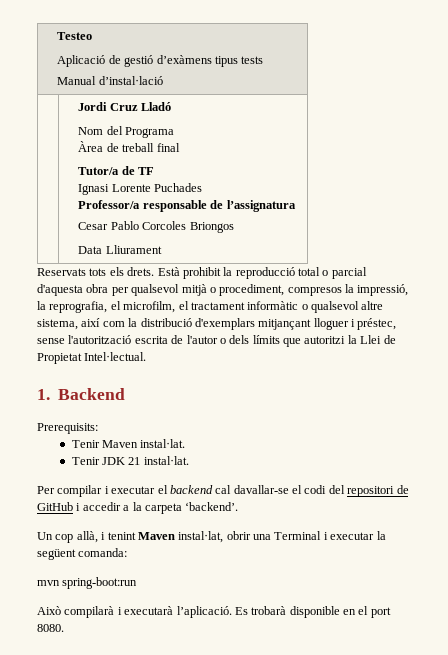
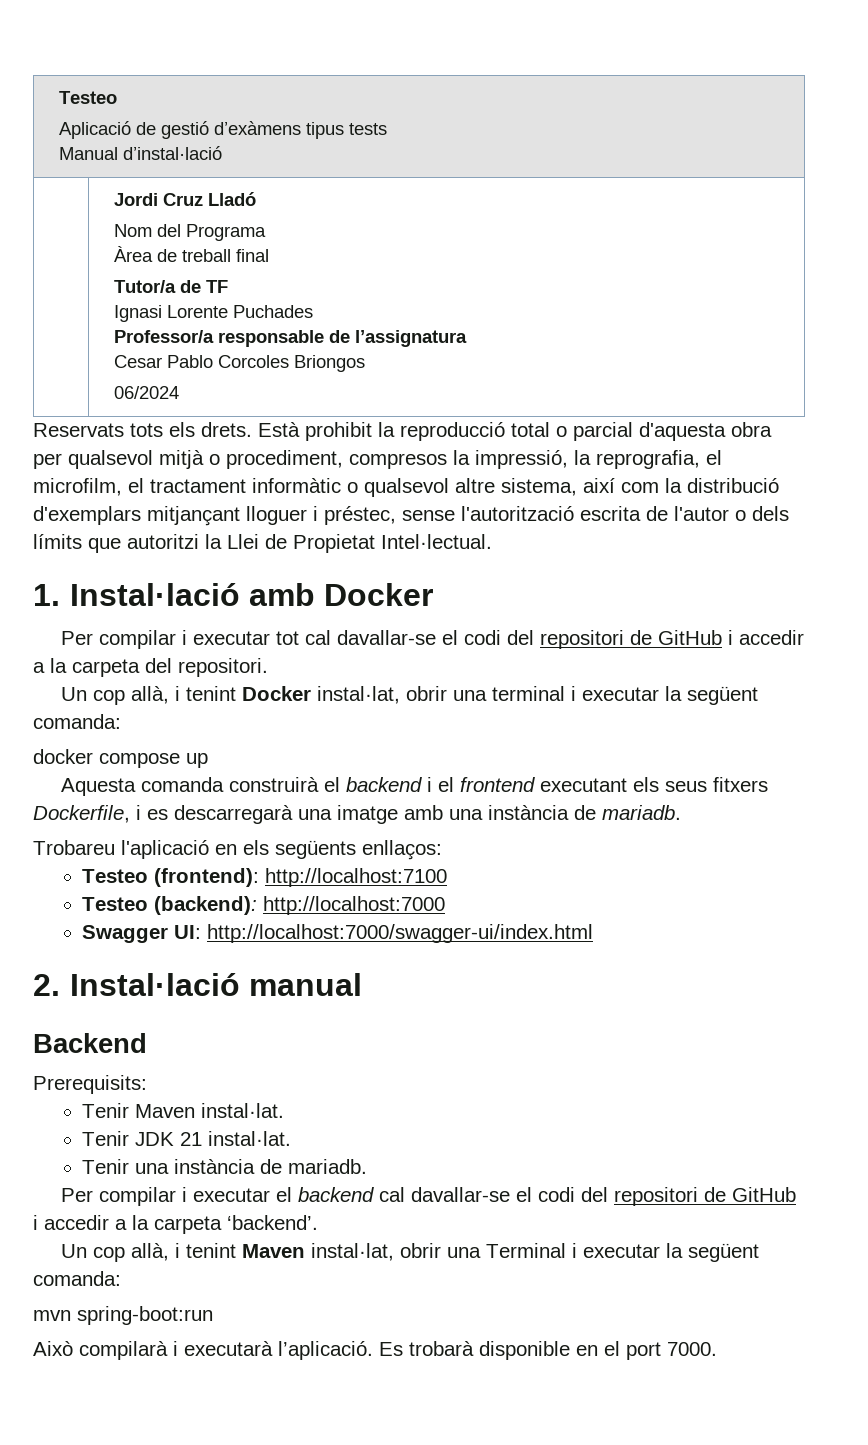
[78,245,162,254] Data Lliurament -> [113,386,179,399] 06/2024
(50, 394) none -> [70,583,434,606] [61,630,805,649] [33,658,268,677] [61,686,759,705] [33,714,121,729] [33,749,208,768] [61,777,769,796] [33,805,681,824] [33,840,442,860] [81,868,447,887] [81,896,445,915] [81,924,593,943] [33,973,363,996] Instal·lació amb Docker // Per compilar i executar tot cal davallar-se el codi del repositori de GitHub i accedir a la carpeta del repositori. // Un cop allà, i tenint Docker instal·lat, obrir una terminal i executar la següent comanda: // docker compose up // Aquesta comanda construirà el backend i el frontend executant els seus fitxers Dockerfile, i es descarregarà una imatge amb una instància de mariadb. // Trobareu l'aplicació en els següents enllaços: // Testeo (frontend): http://localhost:7100 // Testeo (backend): http://localhost:7000 // Swagger UI: http://localhost:7000/swagger-ui/index.html // 2. Instal·lació manual //
(189, 460) none -> [81,1159,367,1174] // Tenir una instància de mariadb.
[37,624,64,632] 8080. -> [667,1342,717,1356] 7000.

